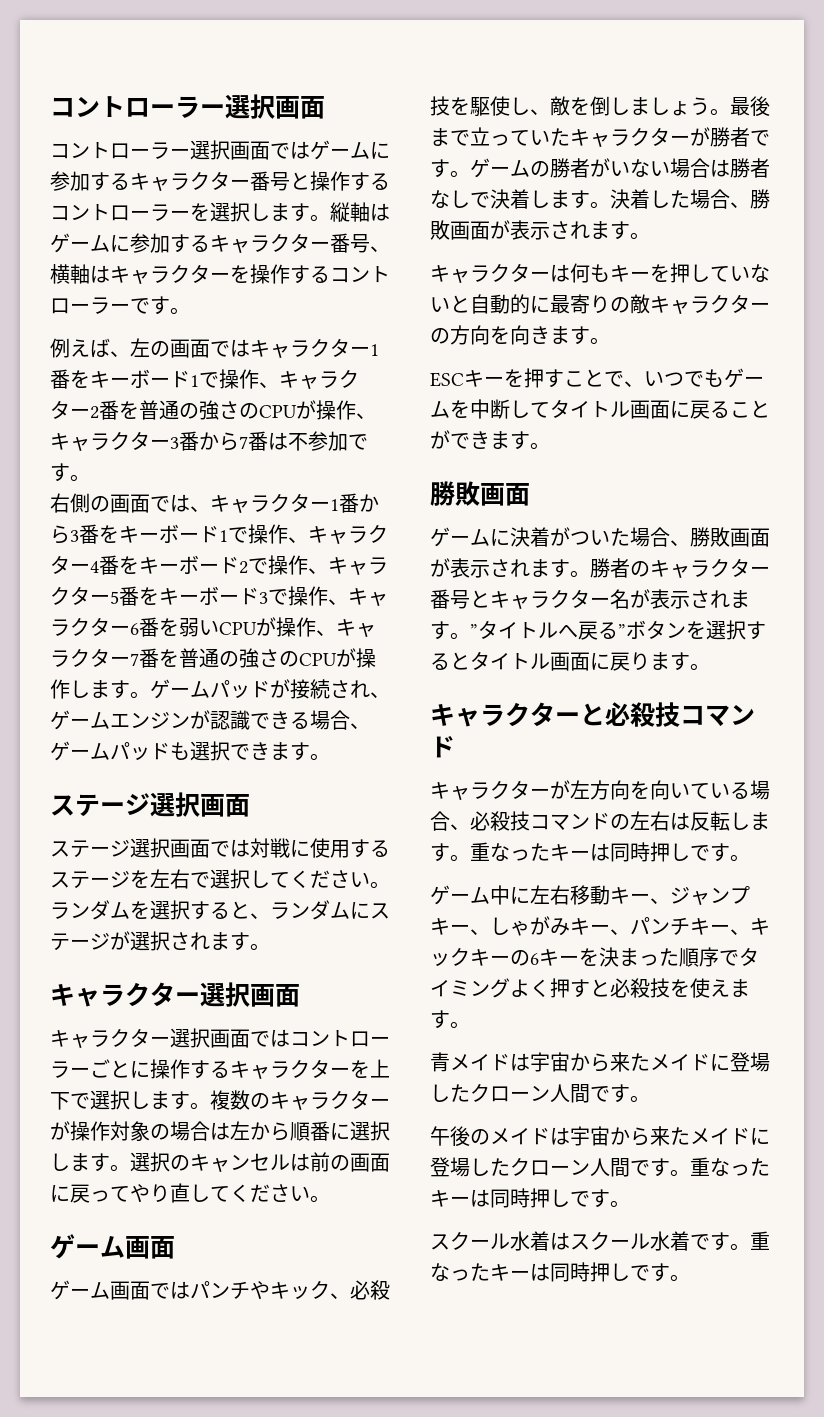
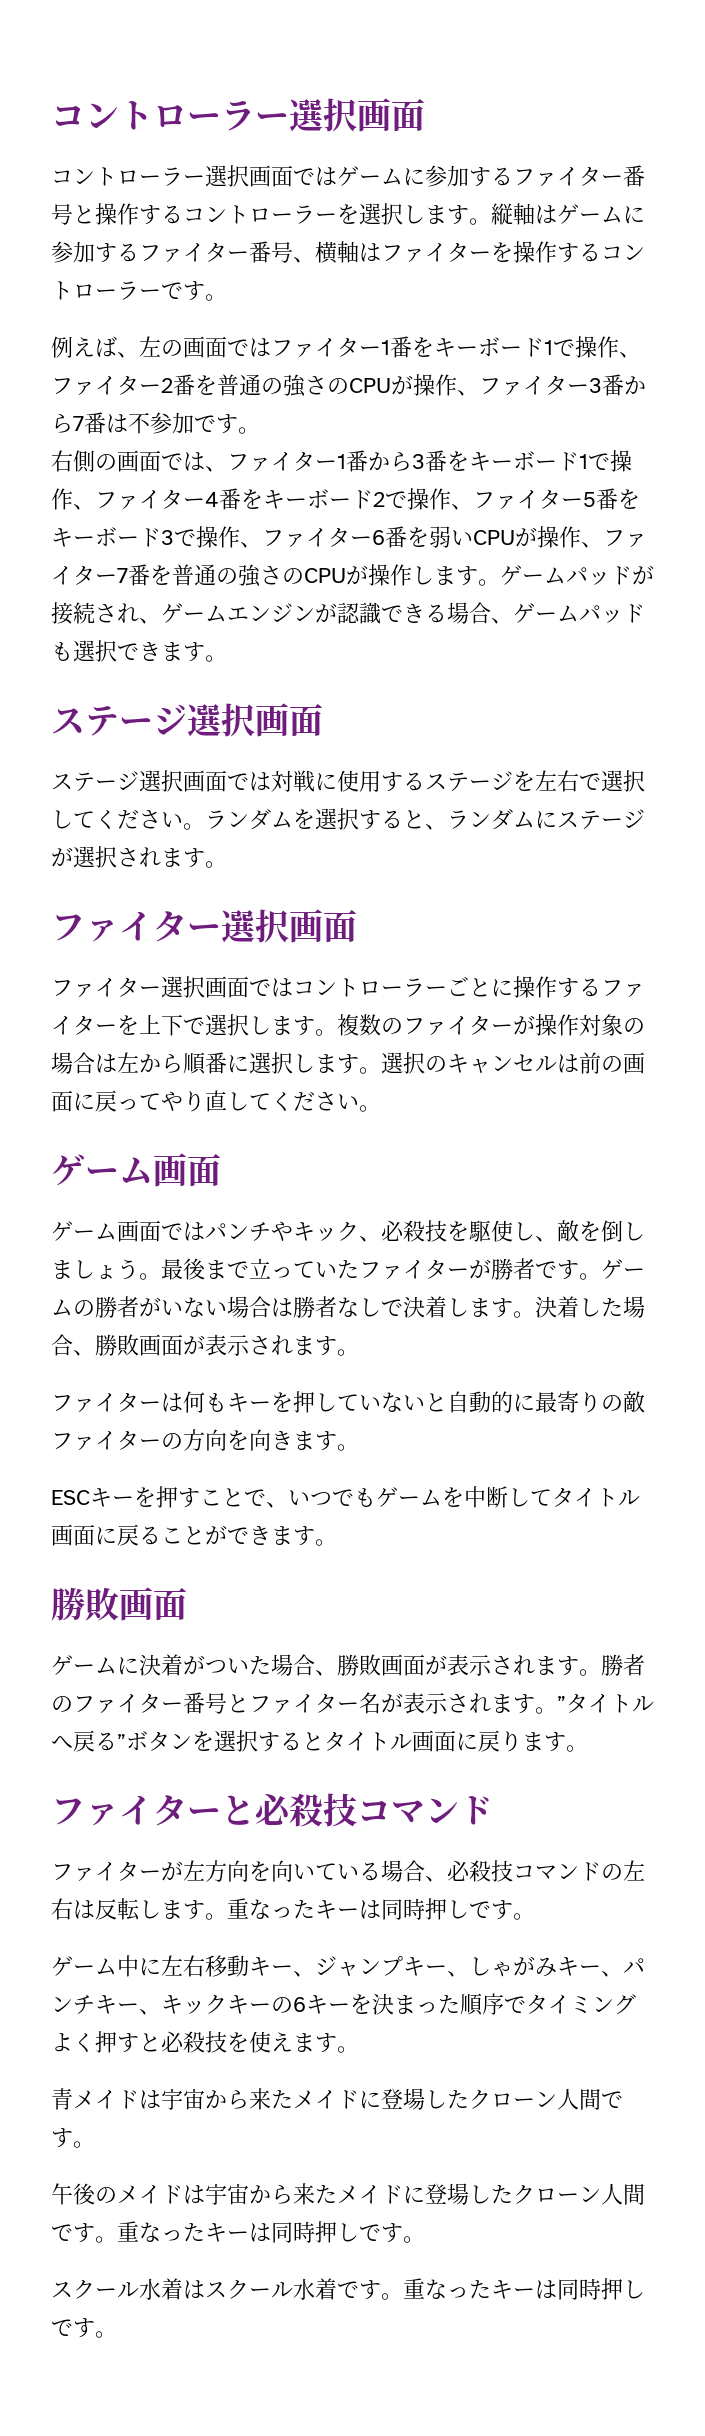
[130,171,210,191] キャラク -> [513,167,579,187] ファイ
[210,233,290,253] キャラク -> [139,243,205,263] ファイ
[110,264,190,284] キャラク -> [381,243,447,263] ファイ
[250,338,330,358] キャラク -> [271,338,337,358] ファイ
[279,369,359,389] キャラク -> [51,376,117,396] ファイ
[50,431,130,451] キャラク -> [479,376,545,396] ファイ
[210,493,290,513] キャラク -> [227,452,293,472] ファイ
[308,524,388,544] キャラク -> [95,490,161,510] ファイ
[328,557,388,575] [50,586,70,605] キャラク -> [473,490,539,510] ファイ
[348,588,388,606] [50,617,90,636] キャラク -> [262,528,328,548] ファイ
[336,619,376,637] [50,648,90,667] キャラク -> [603,530,647,548] [51,566,73,585] ファイ
[50,982,150,1007] キャラク -> [51,911,153,942] ファイ
[50,1028,130,1048] キャラク -> [51,978,117,998] ファイ
[230,1059,310,1079] キャラク -> [601,980,645,998] [51,1016,73,1035] ファイ
[270,1090,350,1110] キャラク -> [403,1016,469,1036] ファイ
[570,127,650,147] キャラク -> [359,1260,425,1280] ファイ
[430,263,510,283] キャラク -> [51,1393,117,1413] ファイ
[650,294,730,314] キャラク -> [51,1431,117,1451] ファイ
[650,558,770,578] [430,589,570,609] キャラクター番号とキャラク -> [73,1692,315,1714] ファイター番号とファイ
[430,702,530,727] キャラク -> [51,1795,153,1826] ファイ
[430,780,510,800] キャラク -> [51,1862,117,1882] ファイ

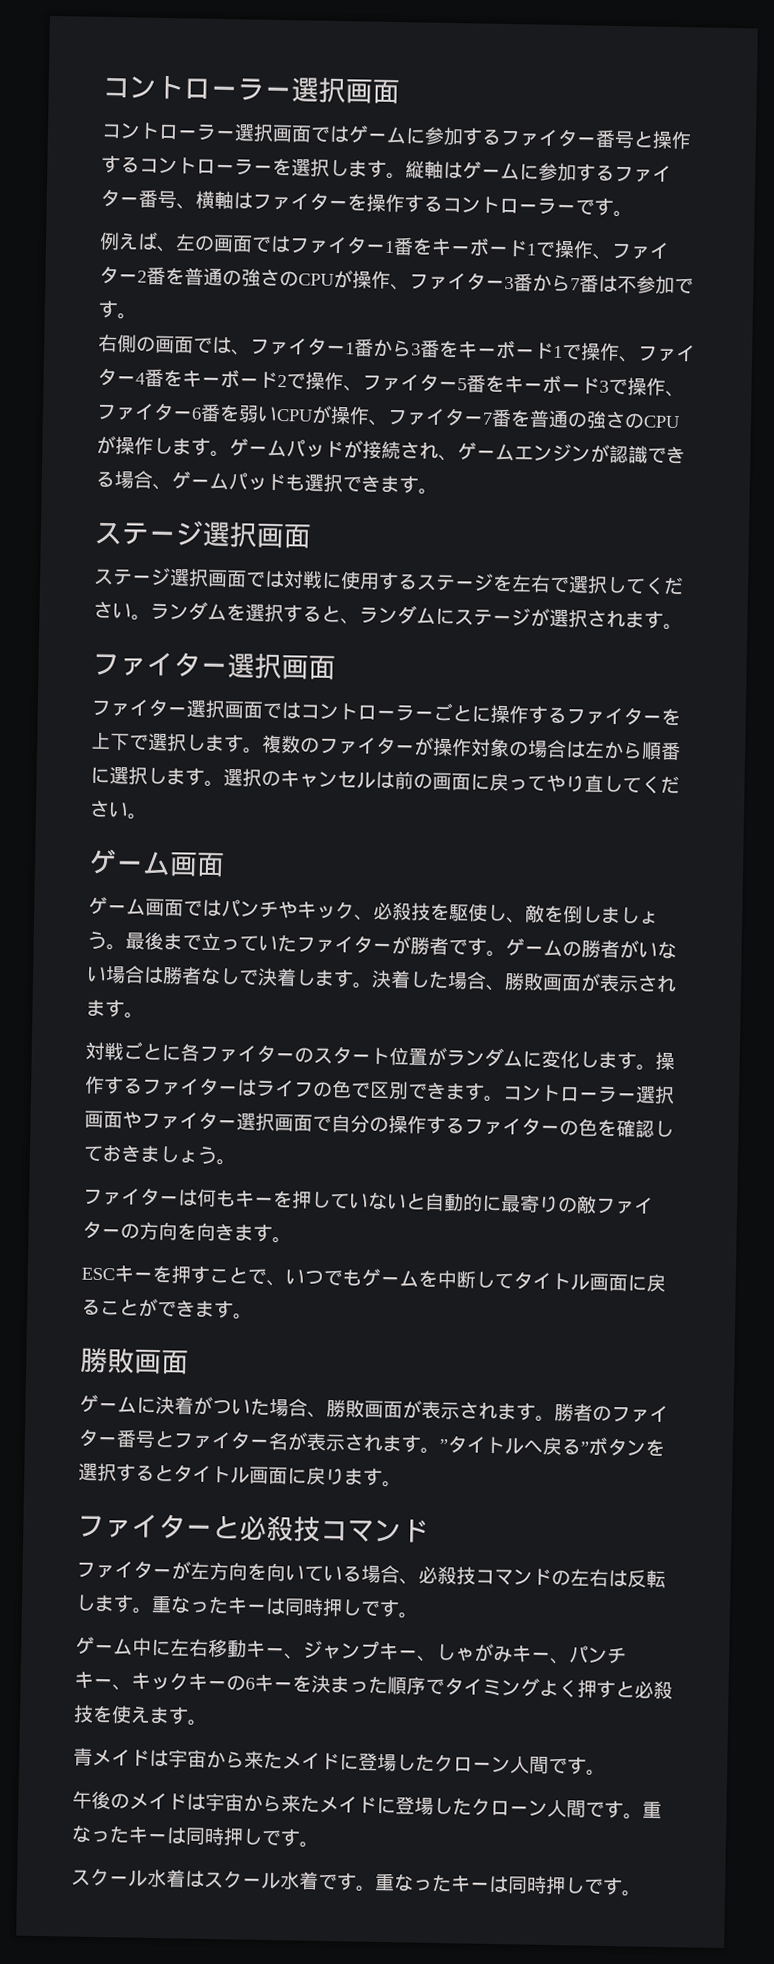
(359, 1352) none -> [85,1041,675,1071] [84,1075,675,1105] [84,1110,674,1138] [83,1144,236,1166] // 対戦ごとに各ファイターのスタート位置がランダムに変化します。操作するファイターはライフの色で区別できます。コントローラー選択画面やファイター選択画面で自分の操作するファイターの色を確認しておきましょう。

